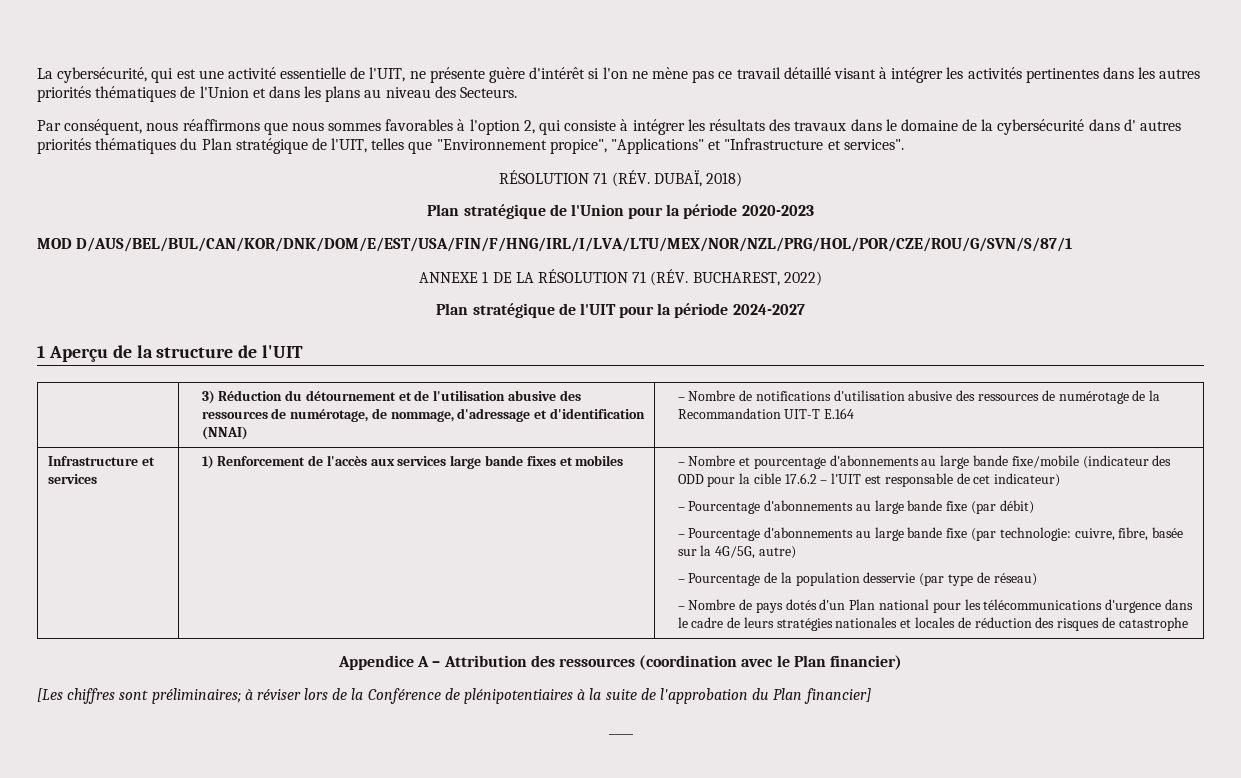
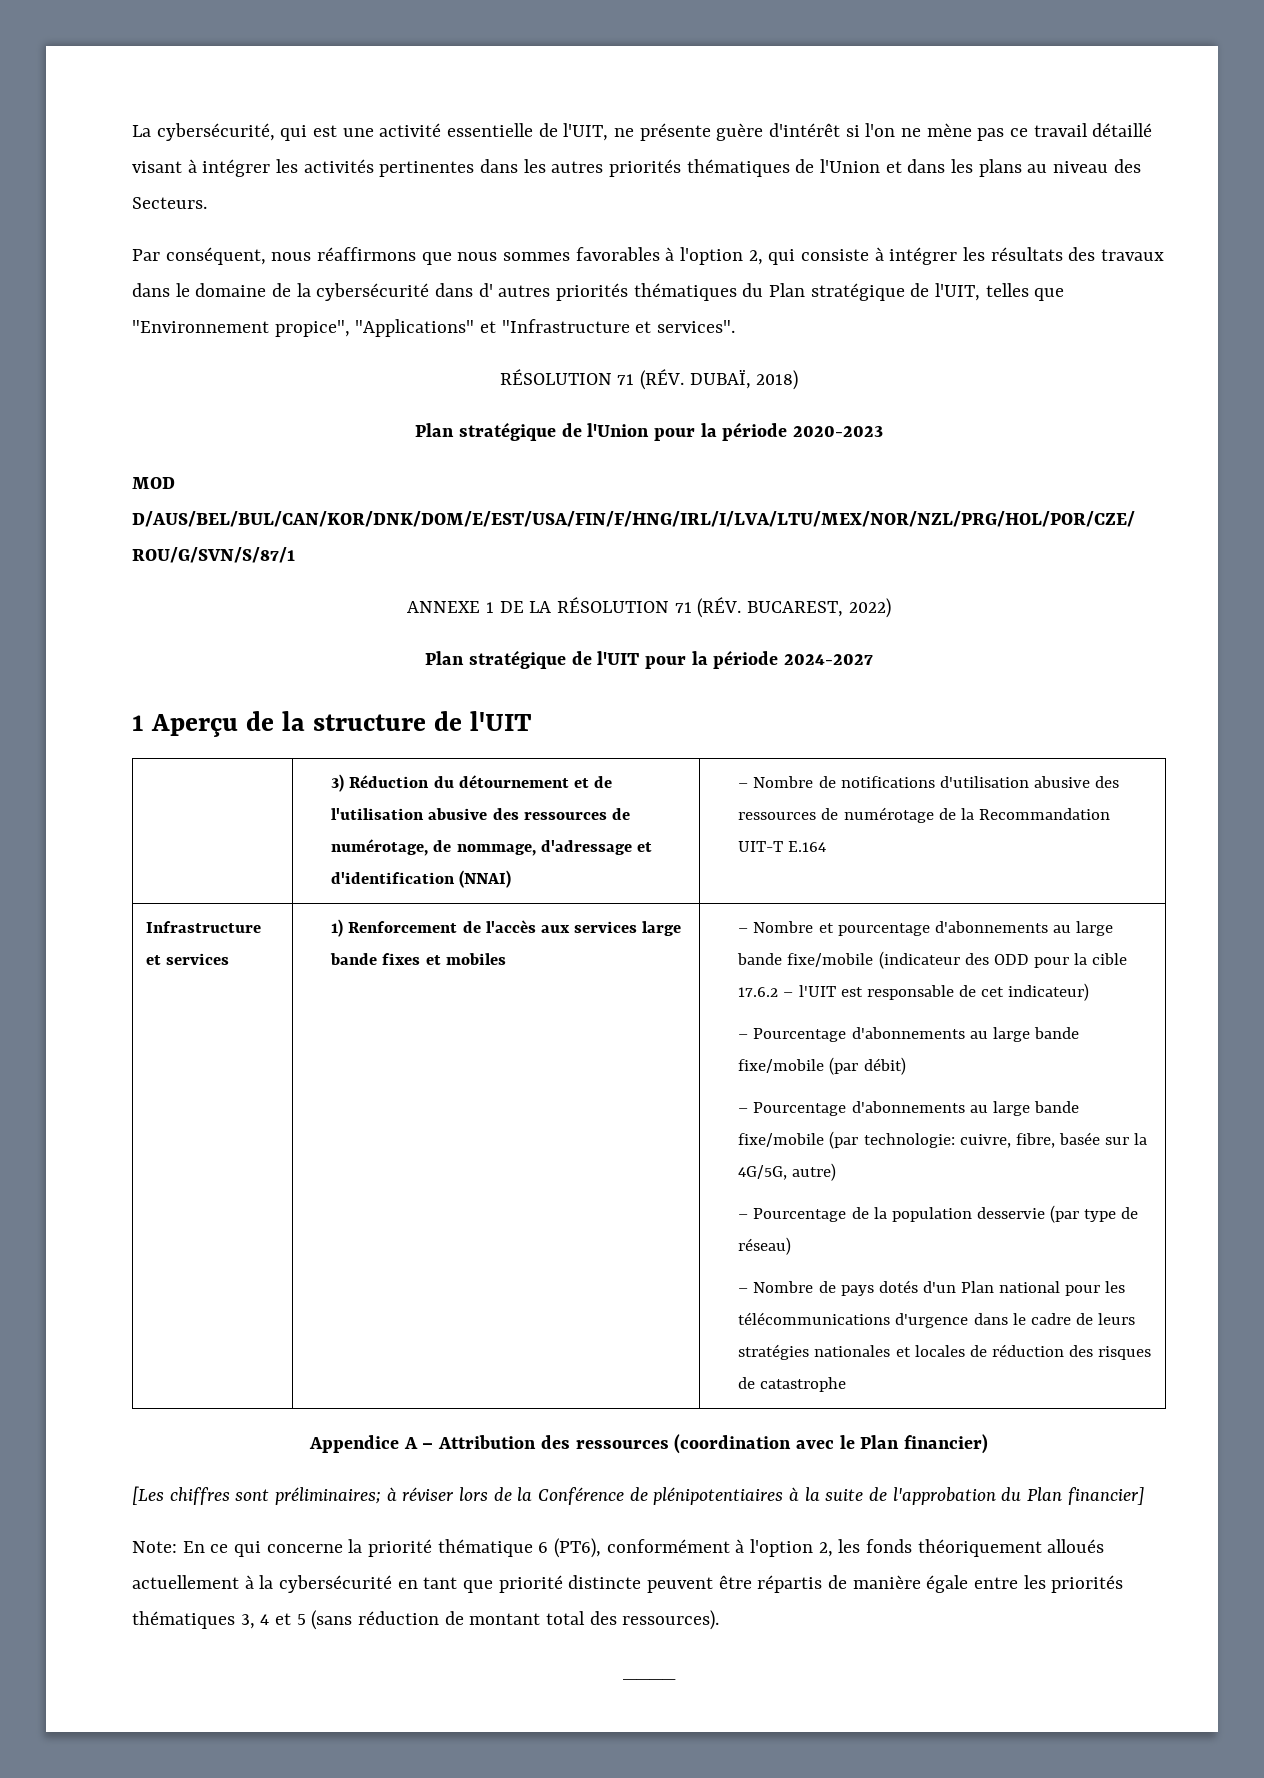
[692,272,780,286] BUCHAREST, -> [747,601,844,617] BUCAREST,
[946,501,968,511] fixe -> [738,1059,825,1073] fixe/mobile
[946,528,968,538] fixe -> [738,1133,825,1147] fixe/mobile
(871, 696) none -> [132,1538,1105,1558] [132,1575,1124,1593] [132,1610,720,1630] // Note: En ce qui concerne la priorité thématique 6 (PT6), conformément à l'option 2, les fonds théoriquement alloués actuellement à la cybersécurité en tant que priorité distincte peuvent être répartis de manière égale entre les priorités thématiques 3, 4 et 5 (sans réduction de montant total des ressources).

